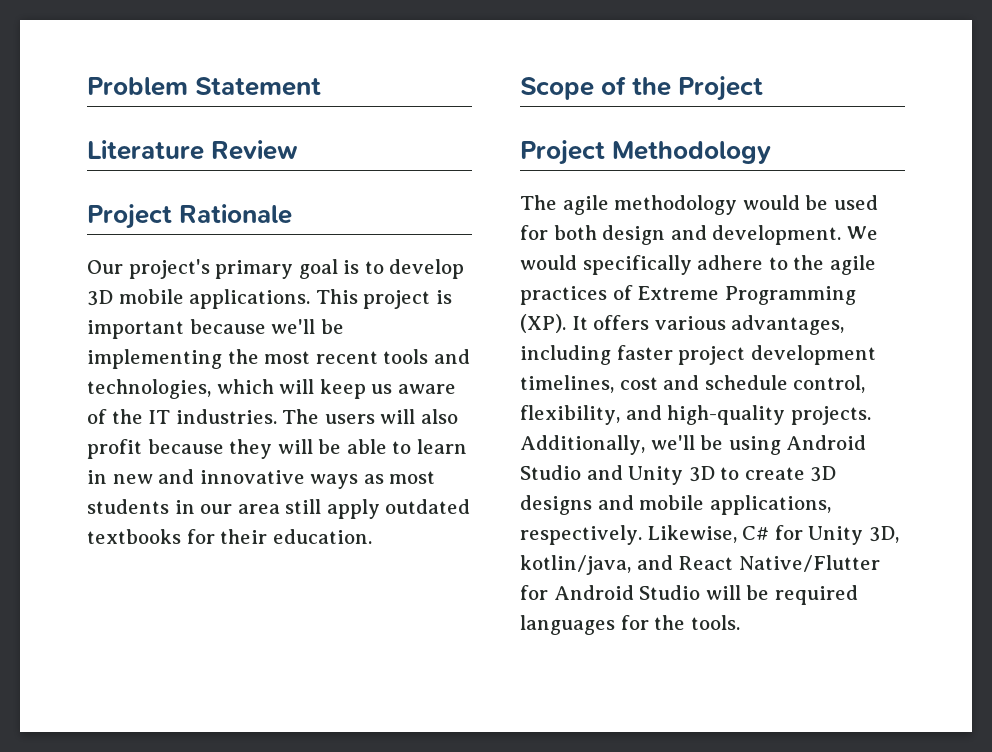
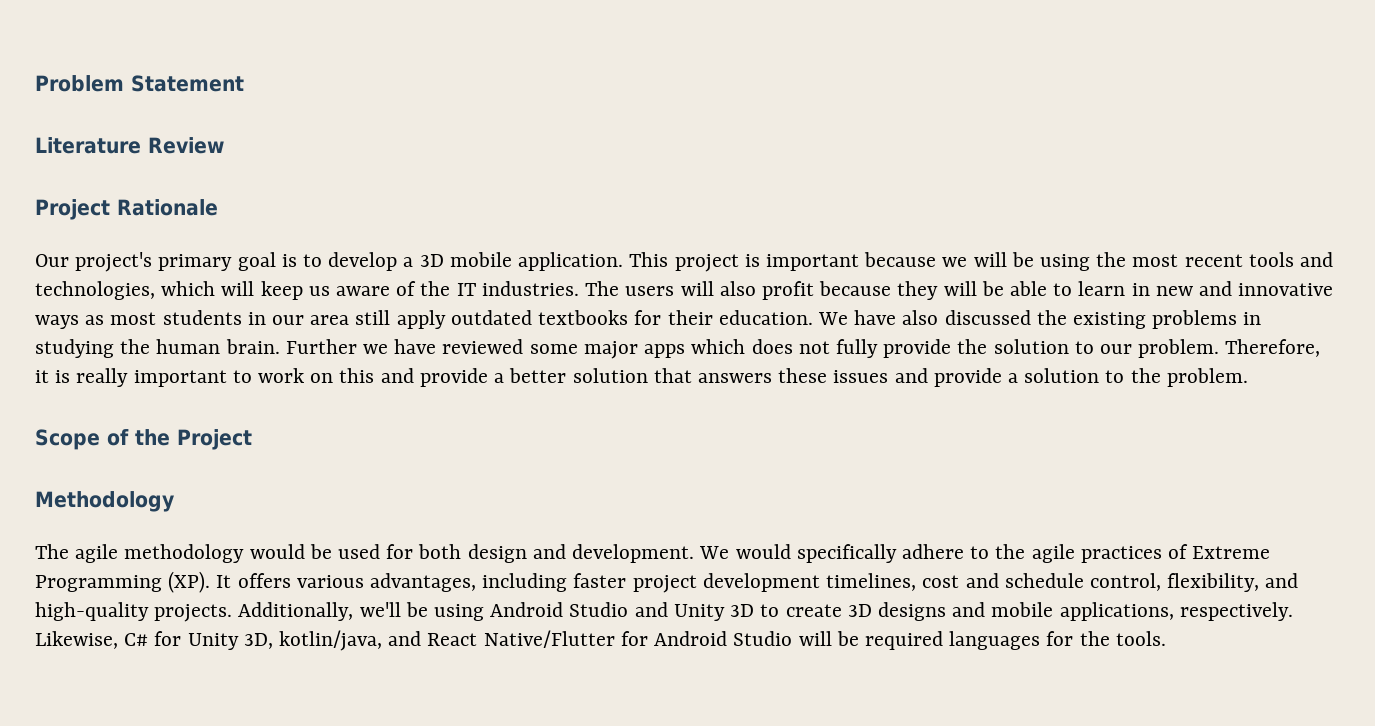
(465, 269) none -> [403,257,414,267] a
[189,289,311,309] applications. -> [518,252,624,271] application.
[271,319,344,334] [87,349,222,369] we'll be implementing -> [942,252,1090,271] we will be using
(372, 536) none -> [817,310,1262,329] [35,339,1321,359] [35,368,1248,387] We have also discussed the existing problems in studying the human brain. Further we have reviewed some major apps which does not fully provide the solution to our problem. Therefore, it is really important to work on this and provide a better solution that answers these issues and provide a solution to the problem.
[520,140,605,165] Project -> (252, 439) none

